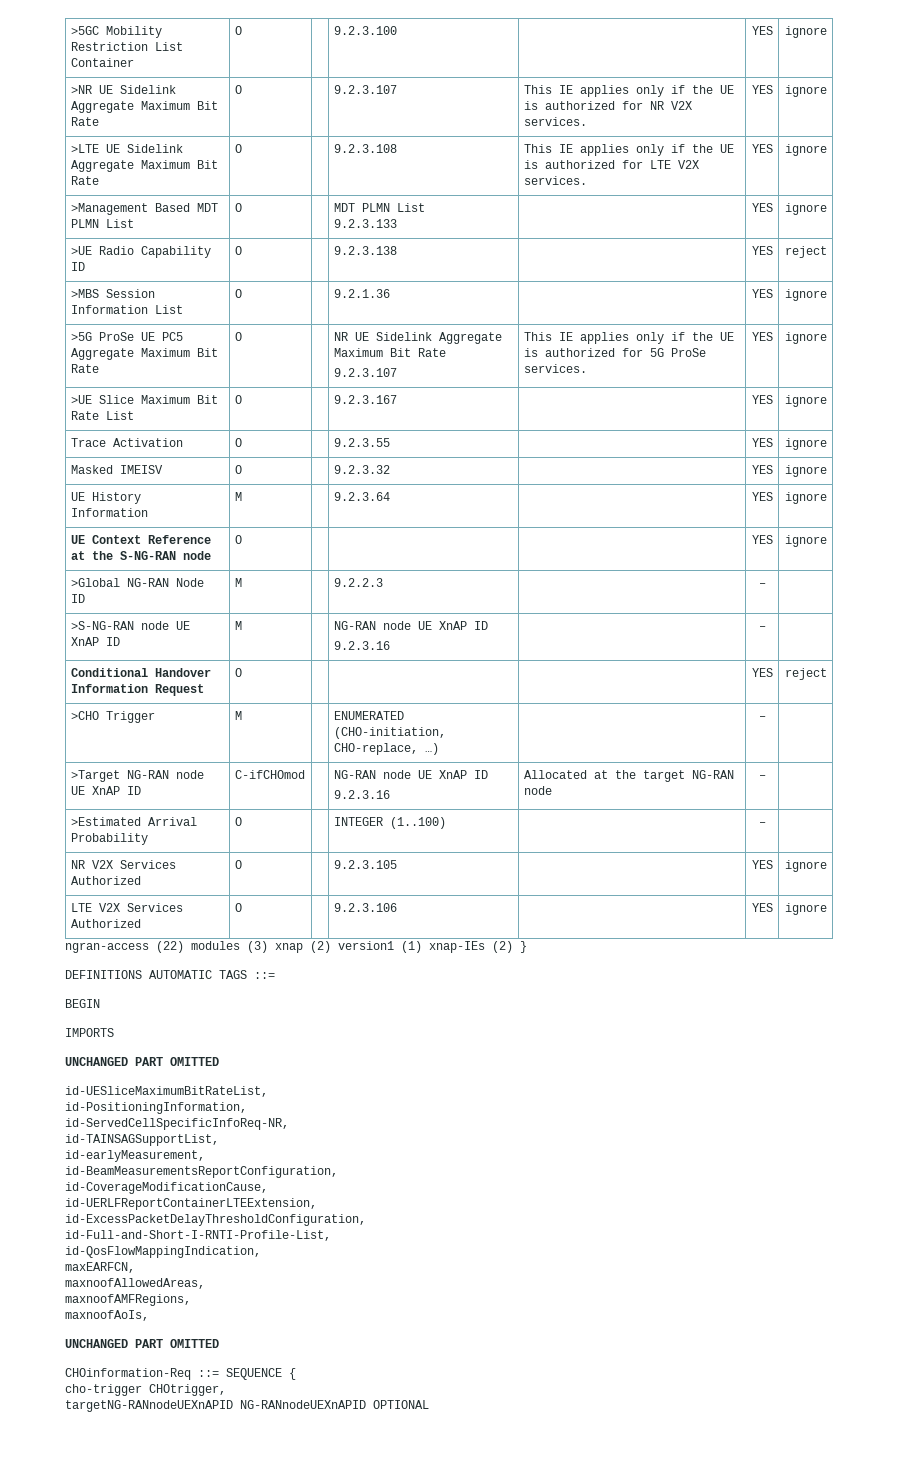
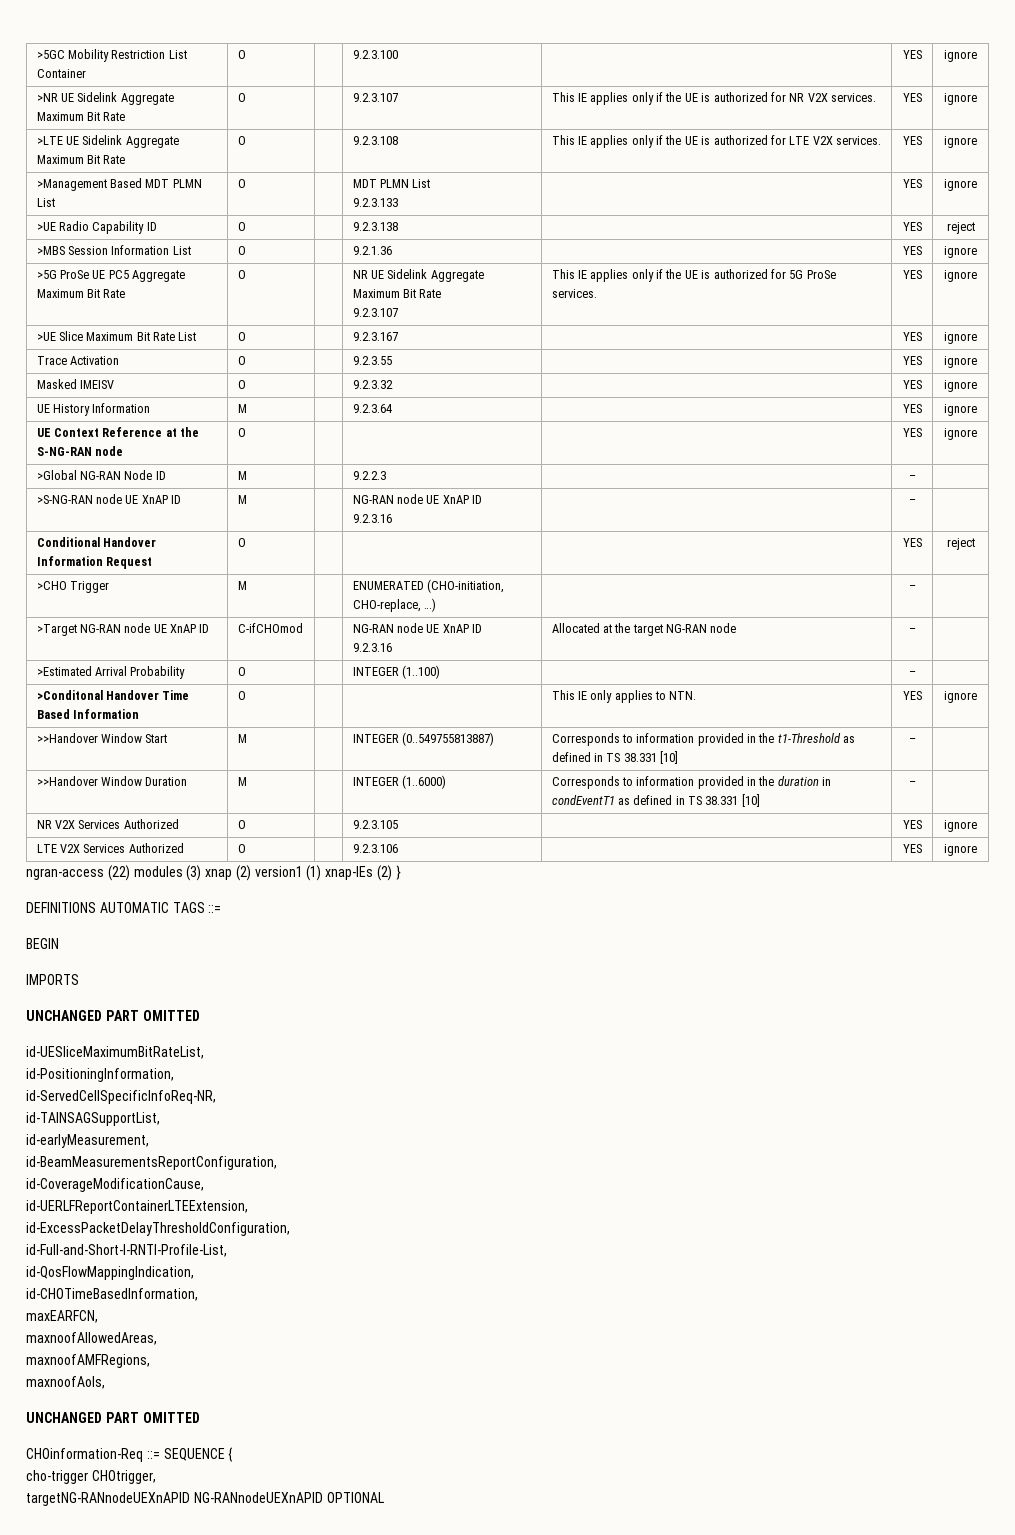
(766, 824) none -> [36,690,190,700] [36,709,139,719] [237,691,246,700] [551,690,697,703] [902,691,922,700] [944,691,977,703] [36,733,168,743] [237,734,247,743] [352,732,494,746] [551,733,856,746] [551,751,679,764] [908,738,916,743] [36,776,188,786] [237,777,247,786] [352,775,446,789] [551,776,832,789] [551,794,760,807] [908,781,916,786] // >Conditonal Handover Time Based Information | O | | | This IE only applies to NTN. | YES | ignore // >>Handover Window Start | M | | INTEGER (0..549755813887) | Corresponds to information provided in the t1-Threshold as defined in TS 38.331 [10] | – | // >>Handover Window Duration | M | | INTEGER (1..6000) | Corresponds to information provided in the duration in condEventT1 as defined in TS 38.331 [10] | – |
(261, 1252) none -> [26,1288,198,1301] // id-CHOTimeBasedInformation,

